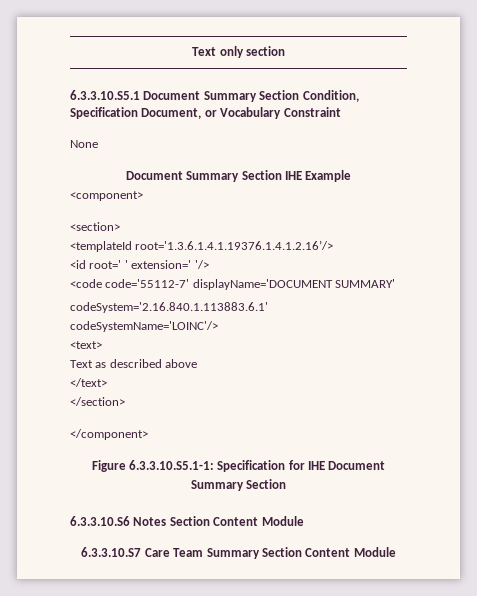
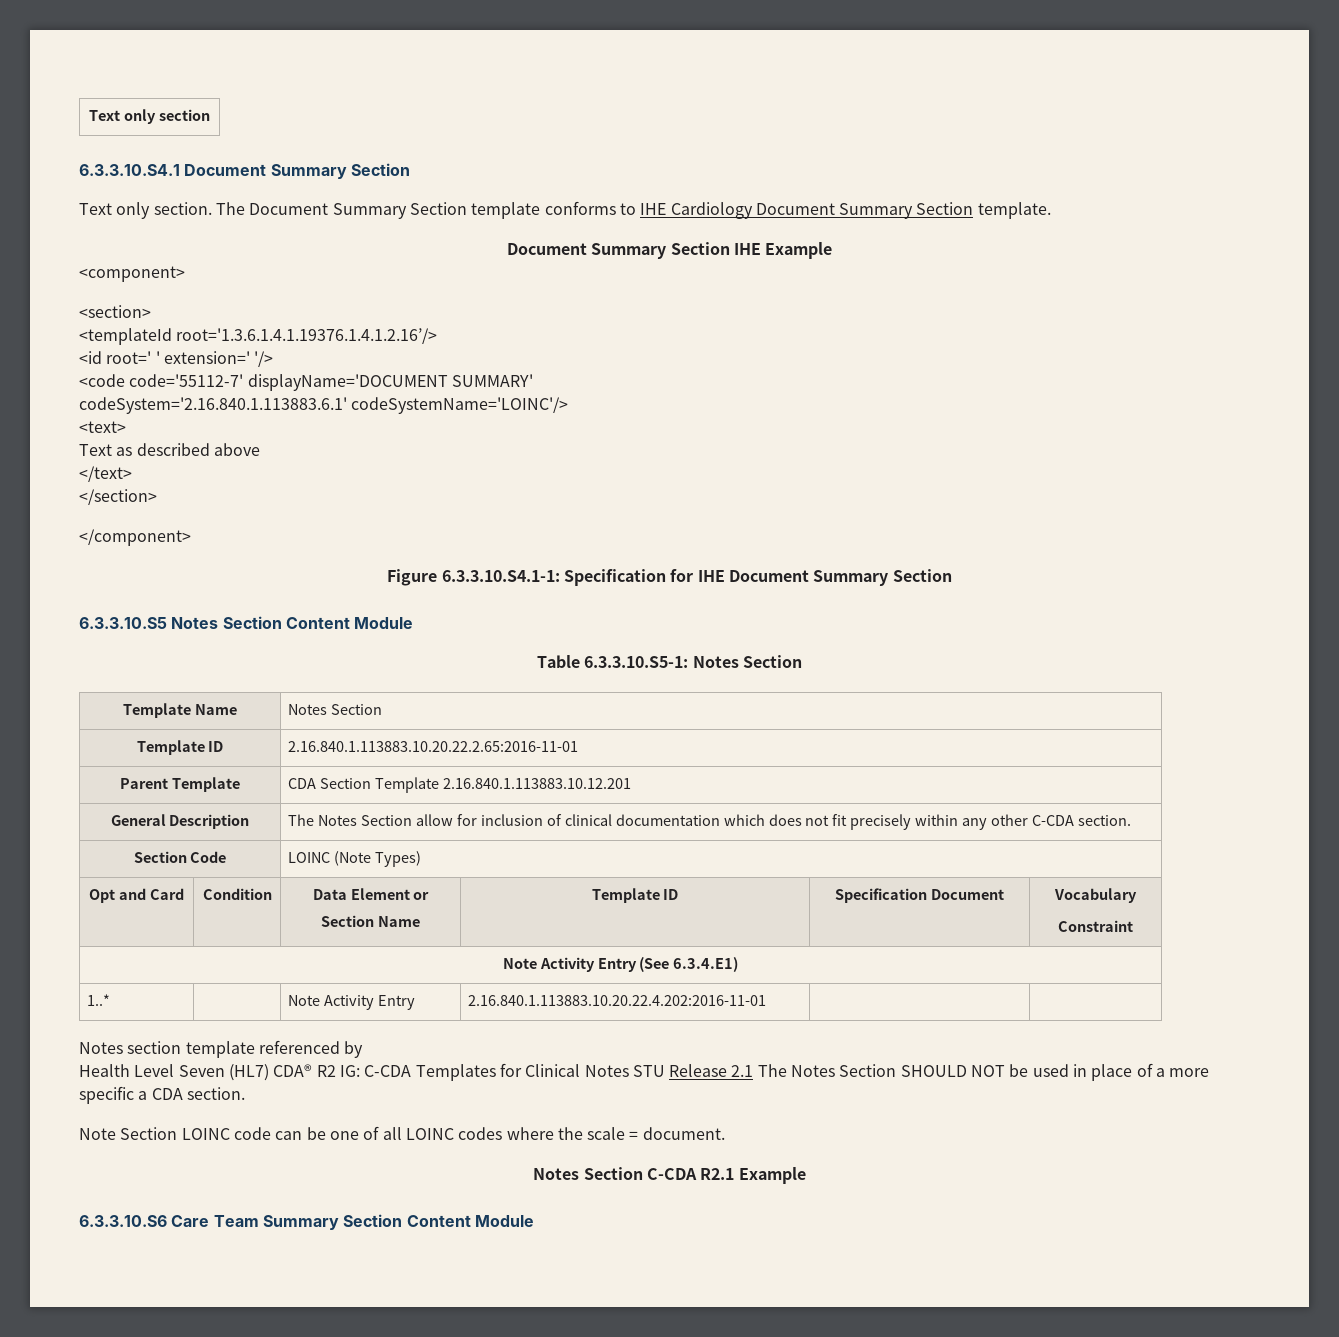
[70,90,359,102] [70,107,341,119] [70,140,98,148] 6.3.3.10.S5.1 Document Summary Section Condition, Specification Document, or Vocabulary Constraint // None -> [79,163,410,179] [79,201,1051,219] 6.3.3.10.S4.1 Document Summary Section // Text only section. The Document Summary Section template conforms to IHE Cardiology Document Summary Section template.
[128,460,214,470] 6.3.3.10.S5.1-1: -> [441,570,560,582] 6.3.3.10.S4.1-1:
[70,516,130,526] 6.3.3.10.S6 -> [79,617,167,629] 6.3.3.10.S5
[81,547,142,557] 6.3.3.10.S7 -> [537,655,802,668] [123,703,237,718] [288,704,383,715] [136,740,224,755] [288,741,579,752] [120,777,240,792] [288,777,632,793] [110,814,250,829] [288,814,1131,830] [133,851,227,863] [288,851,422,867] [89,888,184,903] [202,888,272,900] [312,888,430,900] [321,915,420,927] [591,888,679,903] [835,888,1004,903] [1054,888,1137,903] [1058,920,1133,932] [502,957,739,972] [87,994,111,1006] [288,995,416,1010] [468,995,767,1006] [79,1040,364,1058] [79,1063,1210,1081] [79,1086,245,1104] [79,1126,725,1140] [533,1167,806,1184] [79,1215,167,1227] Table 6.3.3.10.S5-1: Notes Section // Template Name | Notes Section // Template ID | 2.16.840.1.113883.10.20.22.2.65:2016-11-01 // Parent Template | CDA Section Template 2.16.840.1.113883.10.12.201 // General Description | The Notes Section allow for inclusion of clinical documentation which does not fit precisely within any other C-CDA section. // Section Code | LOINC (Note Types) // Opt and Card | Condition | Data Element or // Section Name | Template ID | Specification Document | Vocabulary // Constraint // Note Activity Entry (See 6.3.4.E1) // 1..* | | Note Activity Entry | 2.16.840.1.113883.10.20.22.4.202:2016-11-01 | | // Notes section template referenced by // Health Level Seven (HL7) CDA® R2 IG: C-CDA Templates for Clinical Notes STU Release 2.1 The Notes Section SHOULD NOT be used in place of a more specific a CDA section. // Note Section LOINC code can be one of all LOINC codes where the scale = document. // Notes Section C-CDA R2.1 Example // 6.3.3.10.S6

